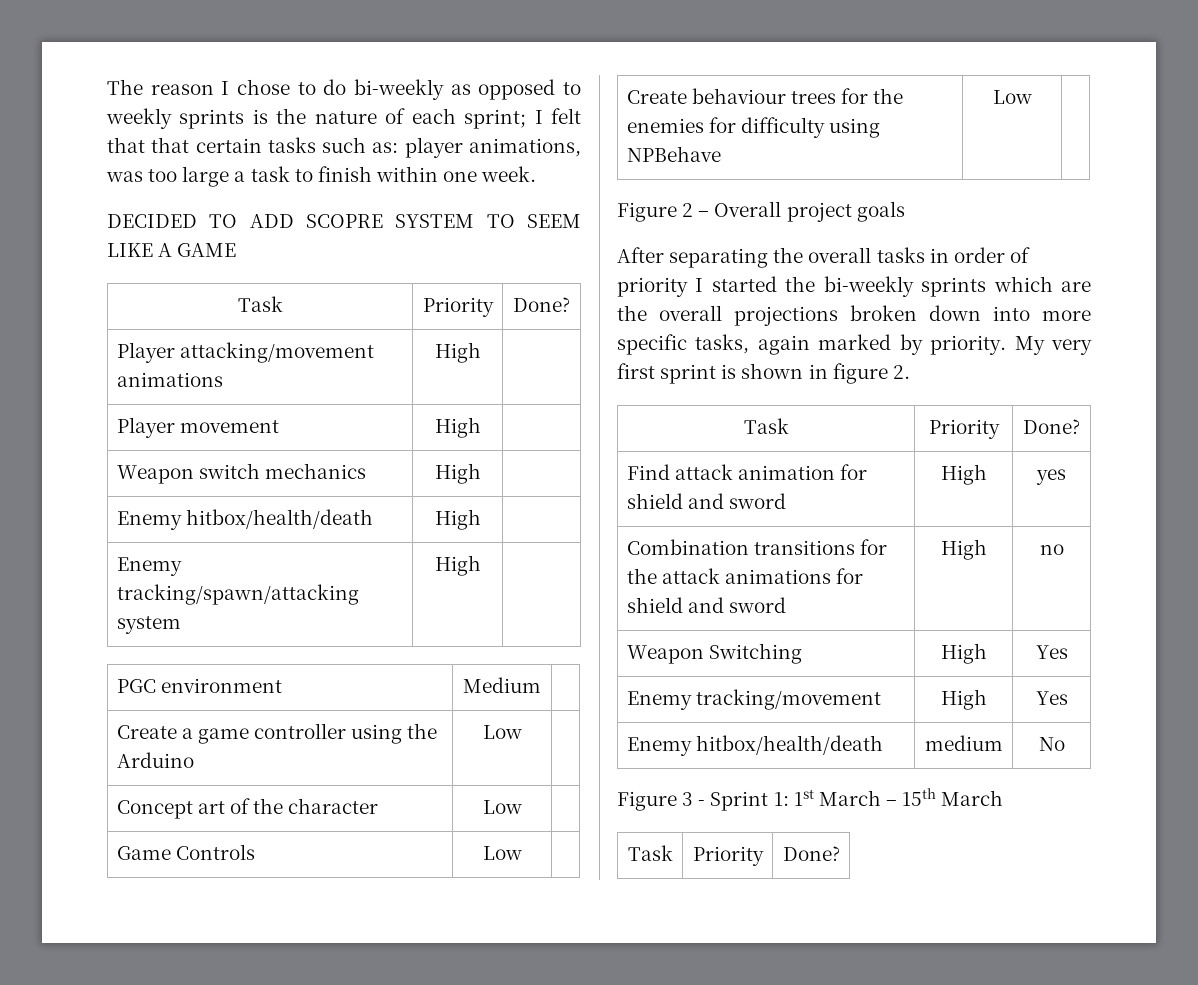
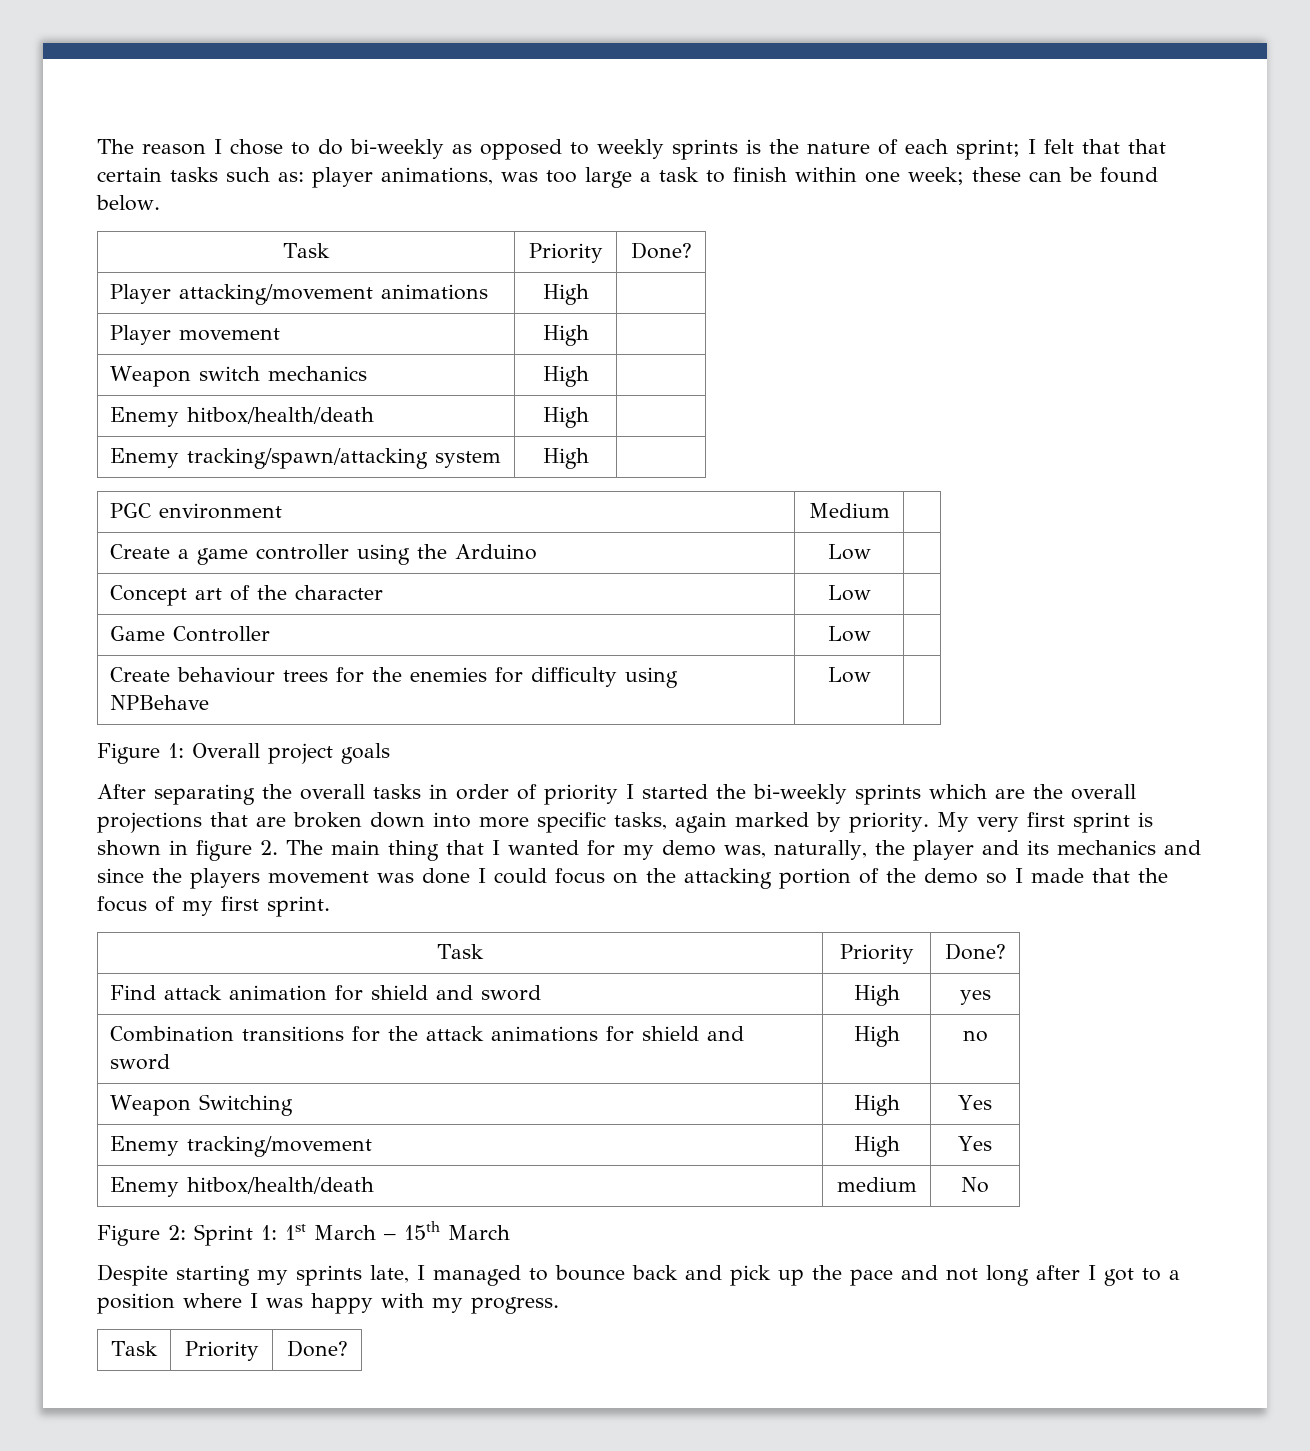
[481,166,537,182] [107,214,581,228] [107,243,237,257] week. // DECIDED TO ADD SCOPRE SYSTEM TO SEEM LIKE A GAME -> [908,167,1158,185] [96,195,160,211] week; these can be found below.
[175,844,255,860] Controls -> [173,626,271,642] Controller
[682,203,710,217] 2 – -> [168,743,184,758] 1:
(838, 316) none -> [210,812,286,827] that are
(910, 372) none -> [286,840,1201,861] [97,868,1168,889] [97,896,330,917] The main thing that I wanted for my demo was, naturally, the player and its mechanics and since the players movement was done I could focus on the attacking portion of the demo so I made that the focus of my first sprint.
[682,792,706,806] 3 - -> [168,1225,186,1240] 2:
(1004, 798) none -> [97,1264,1180,1286] [97,1293,559,1314] // Despite starting my sprints late, I managed to bounce back and pick up the pace and not long after I got to a position where I was happy with my progress.

